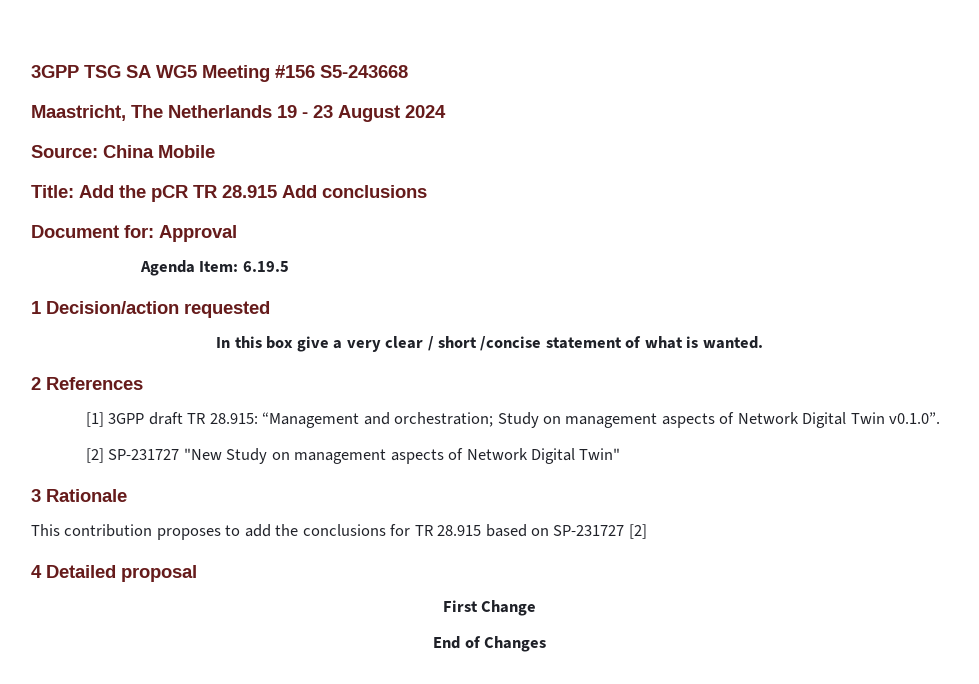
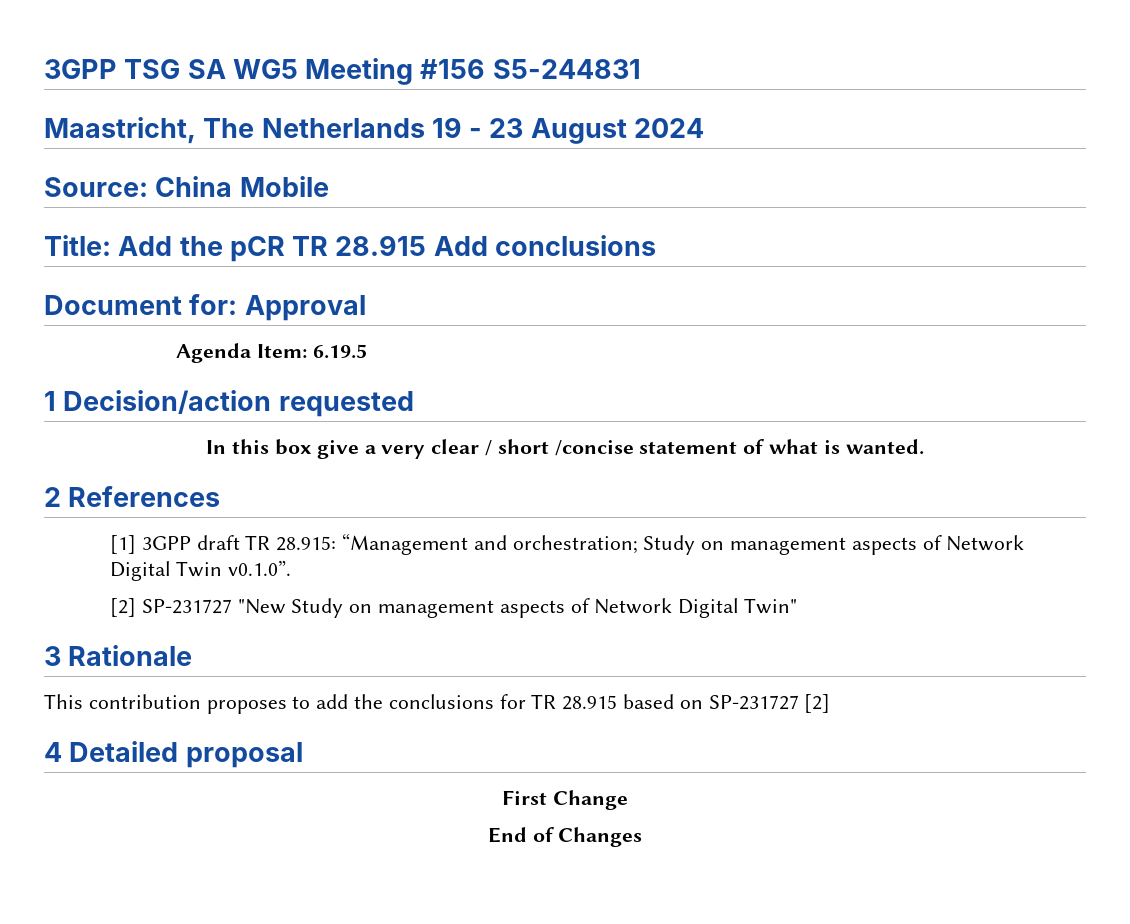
[320,65,408,78] S5-243668 -> [492,59,641,79] S5-244831

